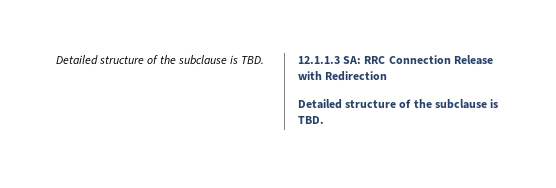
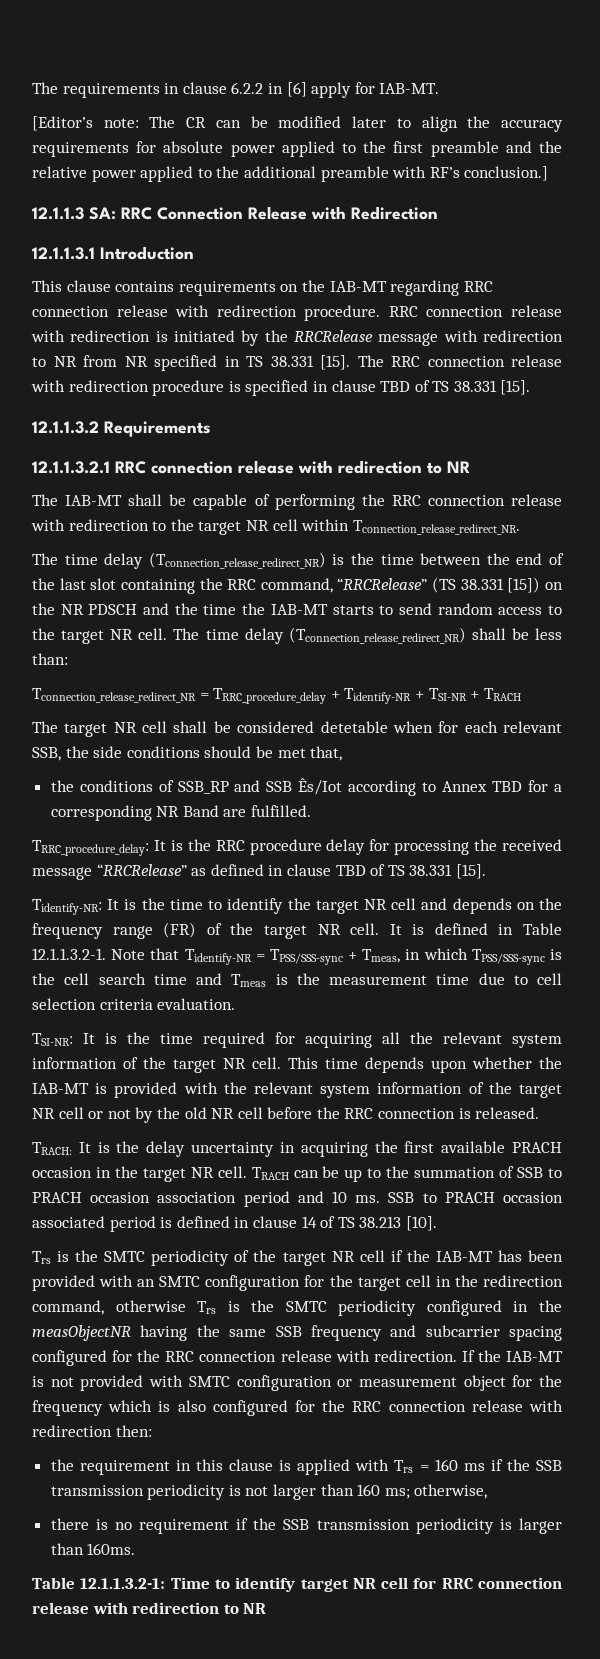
[56,55,265,65] Detailed structure of the subclause is TBD. -> [32,82,440,98] [32,116,563,132] [32,141,562,157] [32,166,549,182] The requirements in clause 6.2.2 in [6] apply for IAB-MT. // [Editor’s note: The CR can be modified later to align the accuracy requirements for absolute power applied to the first preamble and the relative power applied to the additional preamble with RF’s conclusion.]
[298,99,499,109] [298,116,324,124] Detailed structure of the subclause is TBD. -> [32,246,194,260] [32,280,493,296] [32,305,562,321] [31,330,563,346] [32,355,562,371] [31,380,531,396] [32,421,211,437] [32,460,470,474] [32,494,562,510] [31,519,520,535] [32,552,565,569] [32,577,563,594] [32,603,562,615] [32,627,562,644] [32,653,68,665] [32,688,521,704] [32,721,562,737] [32,746,343,761] [50,778,562,796] [50,805,312,821] [32,839,562,856] [32,864,486,880] [32,898,562,915] [32,922,562,939] [32,948,562,965] [32,973,562,987] [32,998,236,1010] [32,1032,562,1048] [32,1057,562,1073] [32,1082,562,1098] [32,1107,540,1123] [32,1141,562,1157] [32,1166,562,1182] [32,1191,563,1207] [32,1216,437,1232] [32,1250,563,1266] [32,1275,563,1291] [32,1300,562,1316] [32,1325,562,1341] [32,1350,564,1366] [32,1375,562,1391] [32,1400,563,1416] [32,1425,152,1437] [50,1459,563,1475] [50,1484,488,1500] [50,1518,562,1534] [50,1543,136,1555] [32,1577,563,1592] [32,1602,267,1614] 12.1.1.3.1 Introduction // This clause contains requirements on the IAB-MT regarding RRC connection release with redirection procedure. RRC connection release with redirection is initiated by the RRCRelease message with redirection to NR from NR specified in TS 38.331 [15]. The RRC connection release with redirection procedure is specified in clause TBD of TS 38.331 [15]. // 12.1.1.3.2 Requirements // 12.1.1.3.2.1 RRC connection release with redirection to NR // The IAB-MT shall be capable of performing the RRC connection release with redirection to the target NR cell within Tconnection_release_redirect_NR. // The time delay (Tconnection_release_redirect_NR) is the time between the end of the last slot containing the RRC command, “RRCRelease” (TS 38.331 [15]) on the NR PDSCH and the time the IAB-MT starts to send random access to the target NR cell. The time delay (Tconnection_release_redirect_NR) shall be less than: // Tconnection_release_redirect_NR = TRRC_procedure_delay + Tidentify-NR + TSI-NR + TRACH // The target NR cell shall be considered detetable when for each relevant SSB, the side conditions should be met that, // the conditions of SSB_RP and SSB Ês/Iot according to Annex TBD for a corresponding NR Band are fulfilled. // TRRC_procedure_delay: It is the RRC procedure delay for processing the received message “RRCRelease” as defined in clause TBD of TS 38.331 [15]. // Tidentify-NR: It is the time to identify the target NR cell and depends on the frequency range (FR) of the target NR cell. It is defined in Table 12.1.1.3.2-1. Note that Tidentify-NR = TPSS/SSS-sync + Tmeas, in which TPSS/SSS-sync is the cell search time and Tmeas is the measurement time due to cell selection criteria evaluation. // TSI-NR: It is the time required for acquiring all the relevant system information of the target NR cell. This time depends upon whether the IAB-MT is provided with the relevant system information of the target NR cell or not by the old NR cell before the RRC connection is released. // TRACH: It is the delay uncertainty in acquiring the first available PRACH occasion in the target NR cell. TRACH can be up to the summation of SSB to PRACH occasion association period and 10 ms. SSB to PRACH occasion associated period is defined in clause 14 of TS 38.213 [10]. // Trs is the SMTC periodicity of the target NR cell if the IAB-MT has been provided with an SMTC configuration for the target cell in the redirection command, otherwise Trs is the SMTC periodicity configured in the measObjectNR having the same SSB frequency and subcarrier spacing configured for the RRC connection release with redirection. If the IAB-MT is not provided with SMTC configuration or measurement object for the frequency which is also configured for the RRC connection release with redirection then: // the requirement in this clause is applied with Trs = 160 ms if the SSB transmission periodicity is not larger than 160 ms; otherwise, // there is no requirement if the SSB transmission periodicity is larger than 160ms. // Table 12.1.1.3.2-1: Time to identify target NR cell for RRC connection release with redirection to NR

